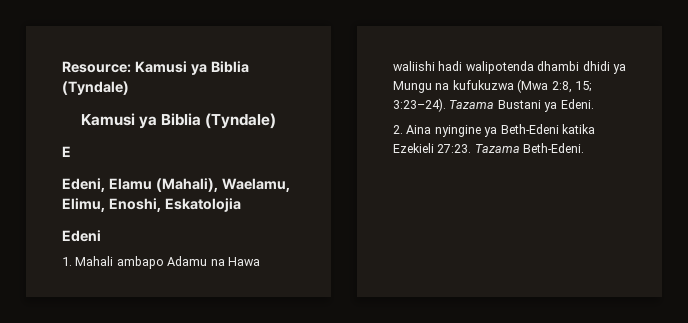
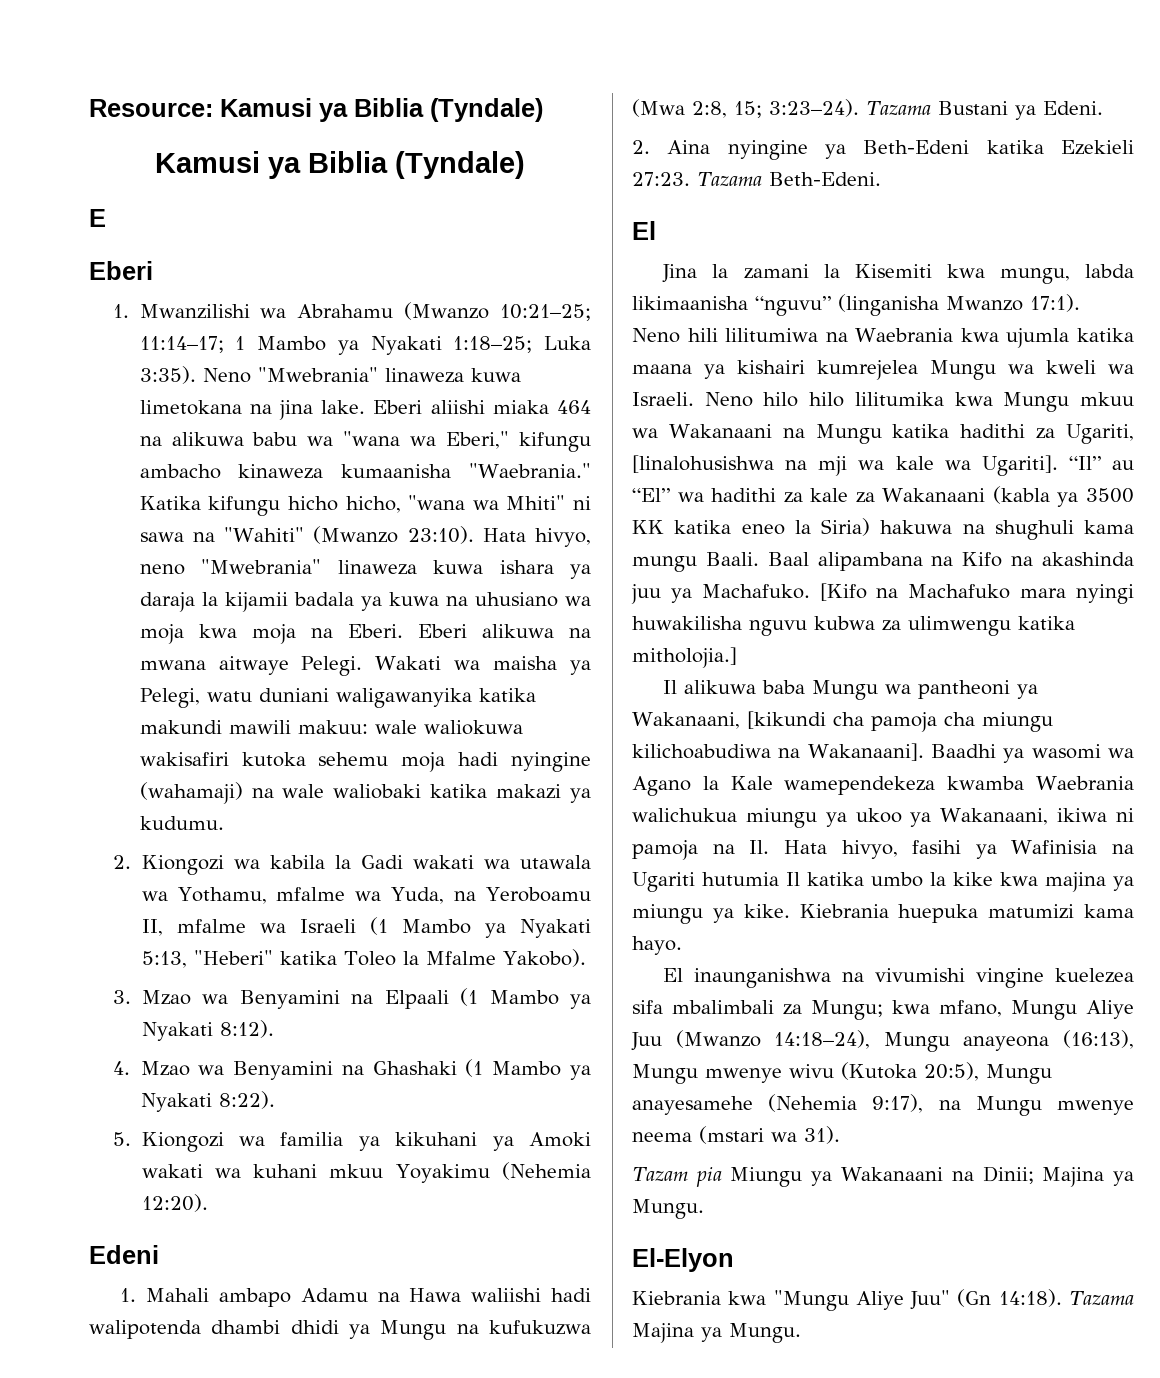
[62,178,290,192] [62,198,241,212] Edeni, Elamu (Mahali), Waelamu, Elimu, Enoshi, Eskatolojia -> [89,261,153,280] [113,302,591,321] [139,336,591,355] [139,366,521,384] [139,400,591,420] [139,431,591,452] [139,463,592,479] [139,495,591,516] [139,526,591,547] [139,559,591,579] [139,592,591,612] [139,624,591,644] [139,656,591,676] [139,688,536,708] [139,720,523,735] [139,752,591,772] [139,782,591,804] [139,816,224,830] [113,855,591,875] [141,887,592,904] [141,917,591,938] [141,949,586,968] [113,988,591,1009] [141,1020,274,1041] [113,1059,591,1080] [140,1091,275,1112] [113,1132,591,1152] [141,1162,591,1183] [141,1194,208,1212] Eberi // 1. Mwanzilishi wa Abrahamu (Mwanzo 10:21–25; 11:14–17; 1 Mambo ya Nyakati 1:18–25; Luka 3:35). Neno "Mwebrania" linaweza kuwa limetokana na jina lake. Eberi aliishi miaka 464 na alikuwa babu wa "wana wa Eberi," kifungu ambacho kinaweza kumaanisha "Waebrania." Katika kifungu hicho hicho, "wana wa Mhiti" ni sawa na "Wahiti" (Mwanzo 23:10). Hata hivyo, neno "Mwebrania" linaweza kuwa ishara ya daraja la kijamii badala ya kuwa na uhusiano wa moja kwa moja na Eberi. Eberi alikuwa na mwana aitwaye Pelegi. Wakati wa maisha ya Pelegi, watu duniani waligawanyika katika makundi mawili makuu: wale waliokuwa wakisafiri kutoka sehemu moja hadi nyingine (wahamaji) na wale waliobaki katika makazi ya kudumu. // 2. Kiongozi wa kabila la Gadi wakati wa utawala wa Yothamu, mfalme wa Yuda, na Yeroboamu II, mfalme wa Israeli (1 Mambo ya Nyakati 5:13, "Heberi" katika Toleo la Mfalme Yakobo). // 3. Mzao wa Benyamini na Elpaali (1 Mambo ya Nyakati 8:12). // 4. Mzao wa Benyamini na Ghashaki (1 Mambo ya Nyakati 8:22). // 5. Kiongozi wa familia ya kikuhani ya Amoki wakati wa kuhani mkuu Yoyakimu (Nehemia 12:20).
(585, 148) none -> [632,221,656,240] [662,264,1134,284] [632,294,1080,316] [632,328,1134,348] [632,360,1134,380] [632,392,1134,412] [632,424,1134,444] [632,455,1134,476] [632,486,1134,507] [632,518,1134,540] [632,552,1134,572] [631,583,1134,604] [632,616,1075,636] [632,647,737,668] [663,680,1039,700] [632,711,1053,732] [632,743,1134,763] [632,776,1135,796] [632,808,1134,828] [632,840,1134,860] [632,872,1134,892] [632,904,1134,924] [632,936,682,955] [663,968,1134,988] [632,1000,1134,1020] [631,1030,1134,1052] [632,1062,1052,1084] [632,1094,1134,1116] [632,1126,840,1144] [632,1166,1134,1187] [632,1199,704,1219] [632,1248,734,1272] [632,1289,1135,1311] [632,1323,801,1343] // El // Jina la zamani la Kisemiti kwa mungu, labda likimaanisha “nguvu” (linganisha Mwanzo 17:1). Neno hili lilitumiwa na Waebrania kwa ujumla katika maana ya kishairi kumrejelea Mungu wa kweli wa Israeli. Neno hilo hilo lilitumika kwa Mungu mkuu wa Wakanaani na Mungu katika hadithi za Ugariti, [linalohusishwa na mji wa kale wa Ugariti]. “Il” au “El” wa hadithi za kale za Wakanaani (kabla ya 3500 KK katika eneo la Siria) hakuwa na shughuli kama mungu Baali. Baal alipambana na Kifo na akashinda juu ya Machafuko. [Kifo na Machafuko mara nyingi huwakilisha nguvu kubwa za ulimwengu katika mitholojia.] // Il alikuwa baba Mungu wa pantheoni ya Wakanaani, [kikundi cha pamoja cha miungu kilichoabudiwa na Wakanaani]. Baadhi ya wasomi wa Agano la Kale wamependekeza kwamba Waebrania walichukua miungu ya ukoo ya Wakanaani, ikiwa ni pamoja na Il. Hata hivyo, fasihi ya Wafinisia na Ugariti hutumia Il katika umbo la kike kwa majina ya miungu ya kike. Kiebrania huepuka matumizi kama hayo. // El inaunganishwa na vivumishi vingine kuelezea sifa mbalimbali za Mungu; kwa mfano, Mungu Aliye Juu (Mwanzo 14:18–24), Mungu anayeona (16:13), Mungu mwenye wivu (Kutoka 20:5), Mungu anayesamehe (Nehemia 9:17), na Mungu mwenye neema (mstari wa 31). // Tazam pia Miungu ya Wakanaani na Dinii; Majina ya Mungu. // El-Elyon // Kiebrania kwa "Mungu Aliye Juu" (Gn 14:18). Tazama Majina ya Mungu.

